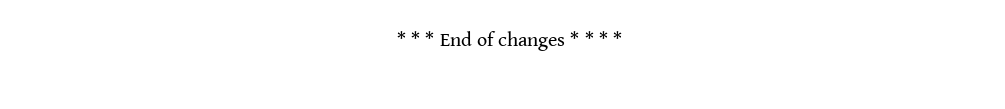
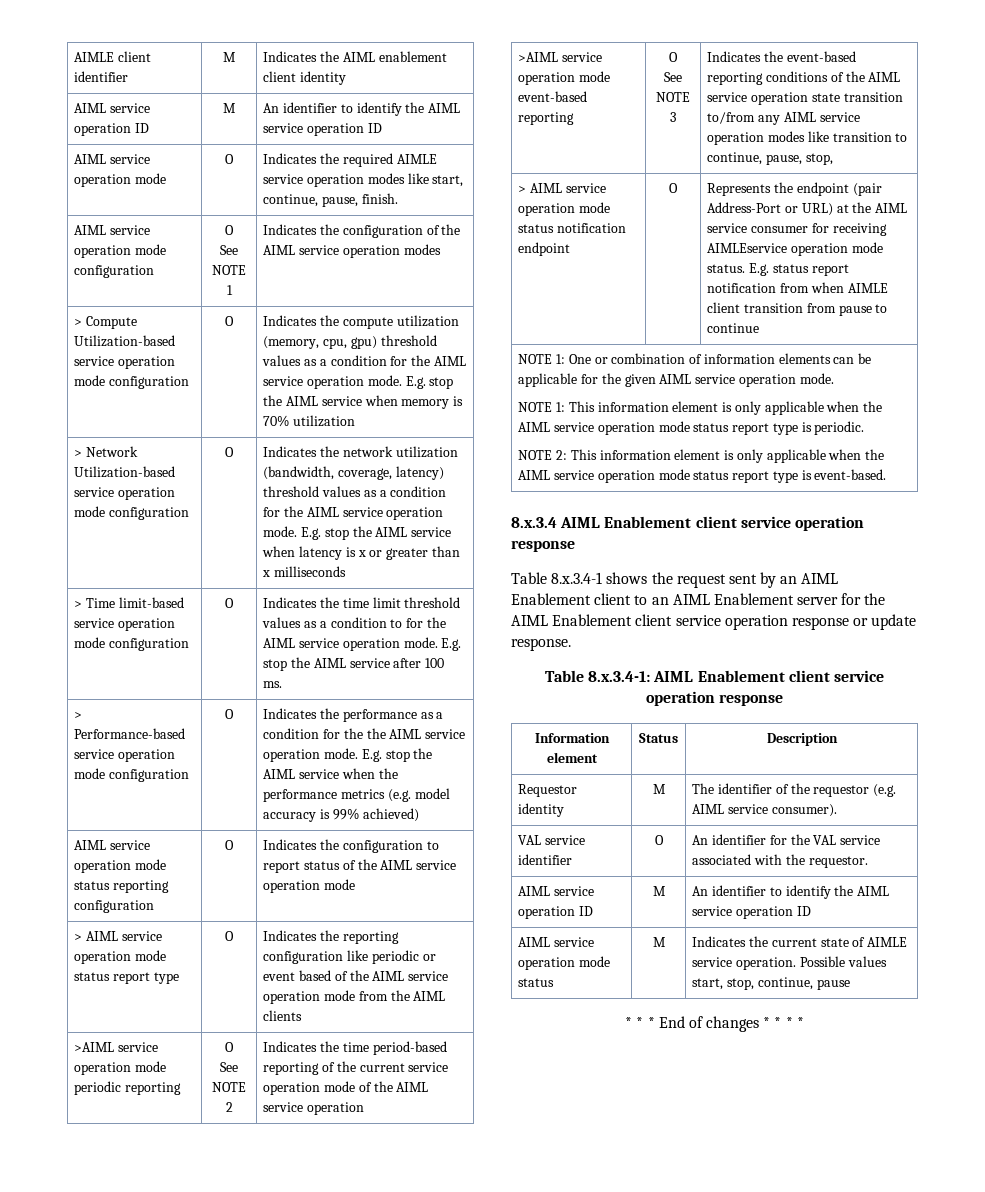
(396, 38) none -> [74,51,152,62] [74,71,129,82] [223,52,236,62] [263,51,447,62] [263,71,347,85] [74,103,151,113] [74,123,150,136] [223,103,236,113] [263,102,461,116] [263,123,382,136] [74,154,151,164] [74,173,167,187] [225,154,234,164] [263,153,437,167] [263,173,464,187] [263,193,398,207] [74,225,151,235] [74,244,167,258] [74,265,155,278] [225,225,234,235] [220,245,238,255] [212,265,246,275] [226,285,233,295] [263,224,461,238] [263,244,441,258] [74,316,138,329] [74,335,176,347] [74,356,176,369] [74,375,190,389] [225,316,234,326] [263,315,459,329] [263,335,437,349] [262,355,466,366] [263,375,454,389] [263,395,464,409] [263,415,356,427] [74,446,139,457] [74,466,176,478] [74,487,176,500] [74,506,190,520] [225,447,234,457] [263,446,458,458] [263,466,444,480] [263,486,447,497] [263,506,444,520] [263,526,452,540] [262,546,460,560] [262,566,347,577] [74,597,184,608] [74,618,176,631] [74,637,190,651] [225,598,234,608] [263,597,461,608] [262,617,446,628] [263,637,462,651] [263,657,445,671] [263,681,283,688] [74,712,83,719] [74,728,186,739] [74,749,176,762] [74,768,190,782] [225,709,234,719] [263,708,444,722] [263,728,466,739] [263,748,433,762] [263,768,398,779] [263,788,450,802] [263,808,419,822] [74,840,151,850] [74,859,167,873] [74,880,170,893] [74,900,155,913] [225,840,234,850] [263,839,439,853] [263,859,457,873] [263,879,356,893] [74,931,162,941] [74,950,167,964] [74,972,179,984] [225,931,234,941] [263,930,399,944] [263,950,436,964] [263,970,449,981] [263,990,446,1004] [263,1010,303,1021] [74,1042,159,1052] [74,1061,167,1075] [74,1081,182,1095] [225,1042,234,1052] [220,1062,238,1072] [212,1082,246,1092] [225,1102,233,1112] [263,1041,447,1055] [263,1061,449,1075] [263,1081,429,1095] [263,1102,365,1115] [518,52,603,62] [518,71,611,85] [518,91,588,102] [518,112,575,125] [669,52,678,62] [664,72,682,82] [656,92,690,102] [670,112,676,122] [707,51,856,62] [707,71,901,85] [707,92,903,105] [707,112,860,125] [707,131,908,145] [707,152,833,165] [518,183,606,193] [518,202,611,216] [518,223,627,233] [518,242,571,256] [669,183,678,193] [707,182,882,196] [707,202,908,216] [707,223,887,236] [707,242,883,256] [707,263,849,276] [707,282,888,293] [707,302,888,316] [707,323,760,333] [518,353,872,364] [518,373,834,387] [518,401,883,415] [518,421,865,435] [518,449,885,463] [518,469,887,483] [511,516,864,531] [511,540,575,552] [511,572,839,588] [511,593,886,605] [511,614,917,630] [511,638,571,651] [545,670,884,682] [645,691,784,706] [534,733,610,743] [546,752,598,763] [639,733,678,743] [766,733,838,746] [518,784,578,797] [518,803,565,817] [652,784,666,794] [692,783,897,797] [692,804,837,817] [518,835,586,845] [518,854,573,865] [654,835,664,845] [692,834,881,845] [692,854,868,868] [518,886,595,896] [518,906,594,919] [652,886,666,896] [692,885,890,899] [692,906,811,919] [518,937,595,947] [518,956,611,970] [518,978,555,987] [652,937,666,947] [692,936,908,947] [692,956,887,970] [692,977,850,990] AIMLE client identifier | M | Indicates the AIML enablement client identity // AIML service operation ID | M | An identifier to identify the AIML service operation ID // AIML service operation mode | O | Indicates the required AIMLE service operation modes like start, continue, pause, finish. // AIML service operation mode configuration | O // See NOTE 1 | Indicates the configuration of the AIML service operation modes // > Compute Utilization-based service operation mode configuration | O | Indicates the compute utilization (memory, cpu, gpu) threshold values as a condition for the AIML service operation mode. E.g. stop the AIML service when memory is 70% utilization // > Network Utilization-based service operation mode configuration | O | Indicates the network utilization (bandwidth, coverage, latency) threshold values as a condition for the AIML service operation mode. E.g. stop the AIML service when latency is x or greater than x milliseconds // > Time limit-based service operation mode configuration | O | Indicates the time limit threshold values as a condition to for the AIML service operation mode. E.g. stop the AIML service after 100 ms. // > Performance-based service operation mode configuration | O | Indicates the performance as a condition for the the AIML service operation mode. E.g. stop the AIML service when the performance metrics (e.g. model accuracy is 99% achieved) // AIML service operation mode status reporting configuration | O | Indicates the configuration to report status of the AIML service operation mode // > AIML service operation mode status report type | O | Indicates the reporting configuration like periodic or event based of the AIML service operation mode from the AIML clients // >AIML service operation mode periodic reporting | O // See NOTE 2 | Indicates the time period-based reporting of the current service operation mode of the AIML service operation // >AIML service operation mode event-based reporting | O // See NOTE 3 | Indicates the event-based reporting conditions of the AIML service operation state transition to/from any AIML service operation modes like transition to continue, pause, stop, // > AIML service operation mode status notification endpoint | O | Represents the endpoint (pair Address-Port or URL) at the AIML service consumer for receiving AIMLEservice operation mode status. E.g. status report notification from when AIMLE client transition from pause to continue // NOTE 1: One or combination of information elements can be applicable for the given AIML service operation mode. // NOTE 1: This information element is only applicable when the AIML service operation mode status report type is periodic. // NOTE 2: This information element is only applicable when the AIML service operation mode status report type is event-based. // 8.x.3.4 AIML Enablement client service operation response // Table 8.x.3.4-1 shows the request sent by an AIML Enablement client to an AIML Enablement server for the AIML Enablement client service operation response or update response. // Table 8.x.3.4-1: AIML Enablement client service operation response // Information element | Status | Description // Requestor identity | M | The identifier of the requestor (e.g. AIML service consumer). // VAL service identifier | O | An identifier for the VAL service associated with the requestor. // AIML service operation ID | M | An identifier to identify the AIML service operation ID // AIML service operation mode status | M | Indicates the current state of AIMLE service operation. Possible values start, stop, continue, pause //

